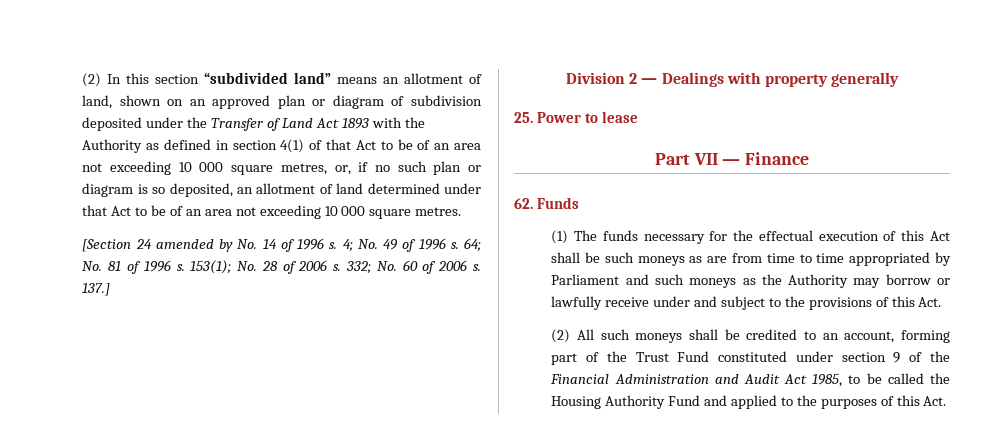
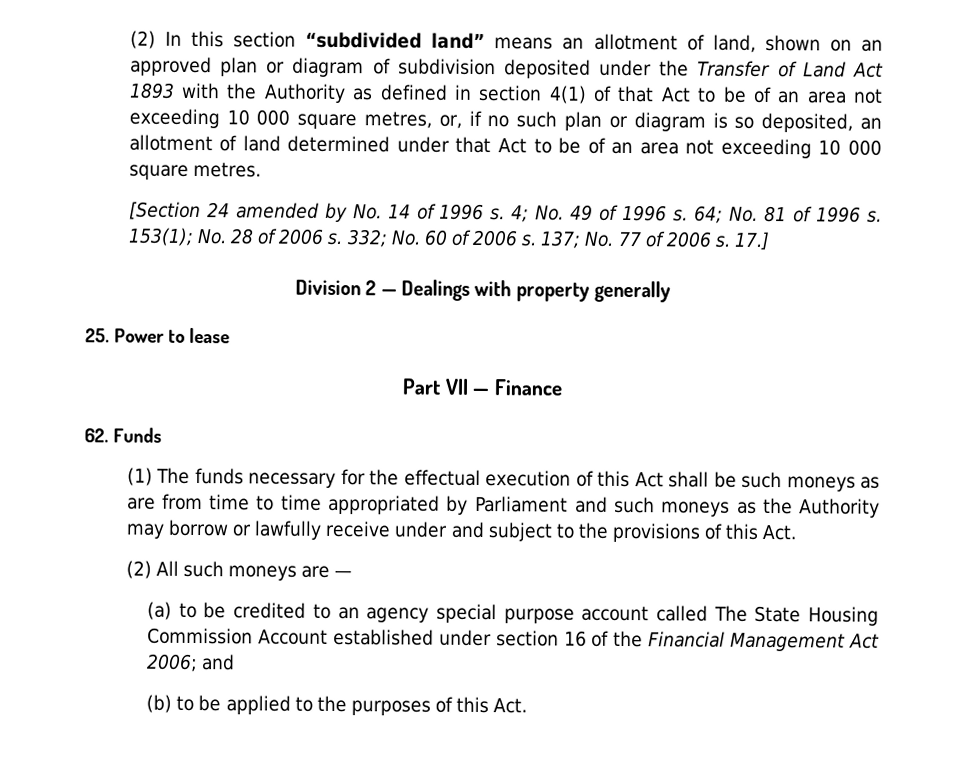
[82,283,111,296] 137.] -> [540,230,771,251] 137; No. 77 of 2006 s. 17.]
[688,329,951,343] [551,351,788,365] shall be credited to an account, forming part of the Trust Fund constituted -> [301,565,353,578] [147,601,880,626] [147,627,434,646] are — // (a) to be credited to an agency special purpose account called The State Housing Commission Account established
[893,352,901,363] 9 -> [563,630,587,647] 16
[614,373,950,387] [551,395,728,409] Administration and Audit Act 1985, to be called the Housing Authority Fund and -> [730,632,881,652] [146,653,236,673] [146,694,222,713] Management Act 2006; and // (b) to be

